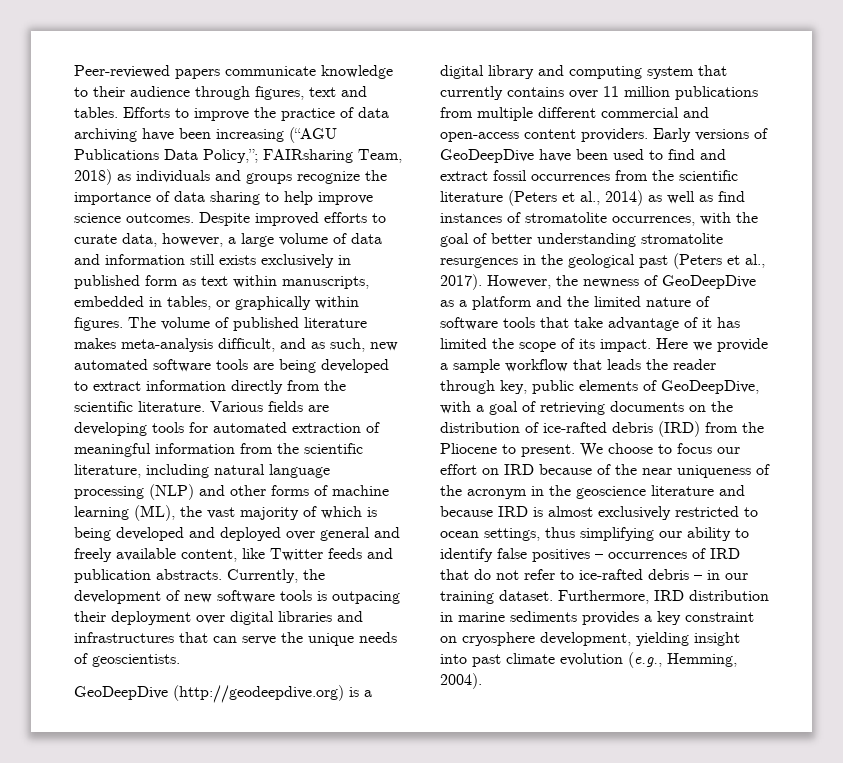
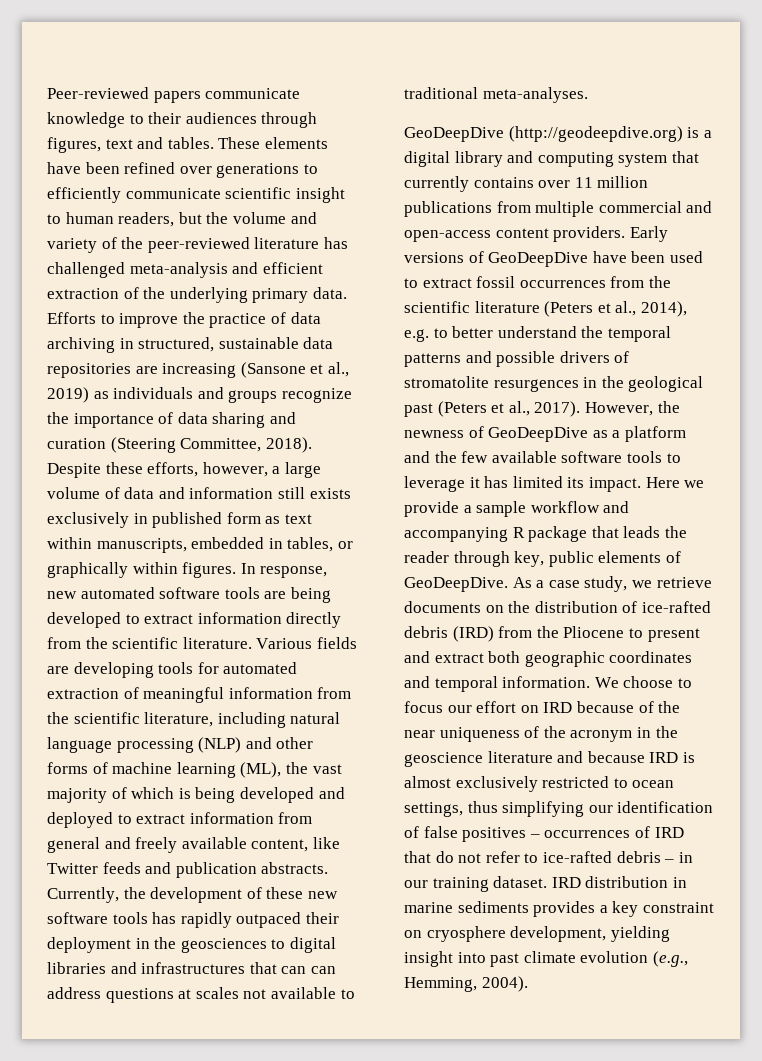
[130,86,190,97] audience -> [185,112,257,124] audiences
(118, 112) none -> [218,137,328,149] [47,162,318,178] [47,187,345,203] [47,212,317,227] [47,237,348,253] [47,262,323,278] [47,287,347,303] These elements have been refined over generations to efficiently communicate scientific insight to human readers, but the volume and variety of the peer-reviewed literature has challenged meta-analysis and efficient extraction of the underlying primary data.
[142,127,337,143] [74,149,402,163] [74,169,112,185] have been increasing (“AGU Publications Data Policy,”; FAIRsharing Team, 2018) -> [119,337,334,352] [47,362,349,378] [47,387,89,403] in structured, sustainable data repositories are increasing (Sansone et al., 2019)
[265,191,373,205] [74,212,386,226] [74,233,157,247] to help improve science outcomes. Despite improved efforts to curate data, -> [269,412,296,424] [47,437,312,453] [47,462,199,478] and curation (Steering Committee, 2018). Despite these efforts,
[128,317,367,331] [74,338,365,352] The volume of published literature makes meta-analysis difficult, and as such, -> [240,563,328,578] In response,
[286,531,315,540] over -> [117,812,313,824] to extract information from
(180, 595) none -> [266,887,304,899] these
[317,591,400,604] [74,611,225,625] is outpacing their deployment over -> [152,912,339,928] [47,937,286,953] has rapidly outpaced their deployment in the geosciences to
[242,632,397,646] [74,653,180,667] serve the unique needs of geoscientists. -> [310,966,336,974] [47,987,355,1003] [404,87,588,103] can address questions at scales not available to traditional meta-analyses.
[538,107,596,118] different -> (595, 209) none
[668,149,726,160] find and -> (418, 283) none
[605,190,745,206] [440,212,758,226] [440,233,636,247] 2014) as well as find instances of stromatolite occurrences, with the goal of better understanding -> [640,301,687,317] [404,326,671,342] [404,351,630,367] 2014), e.g. to better understand the temporal patterns and possible drivers of
[594,296,710,307] [440,317,740,331] [440,338,575,352] limited nature of software tools that take advantage of it has limited the scope of -> [461,451,681,463] [404,476,563,492] few available software tools to leverage it has limited
(568, 365) none -> [603,501,630,513] [404,526,588,542] and accompanying R package
[661,380,759,394] [440,401,605,415] GeoDeepDive, with a goal of retrieving -> [404,576,712,592] GeoDeepDive. As a case study, we retrieve
[521,444,575,457] present. -> [647,628,700,642] [404,651,693,667] [404,676,591,692] present and extract both geographic coordinates and temporal information.
[687,527,749,541] [440,548,493,562] ability to identify -> [617,801,714,813] [404,826,419,838] identification of
[558,590,649,604] Furthermore, -> (548, 882) none

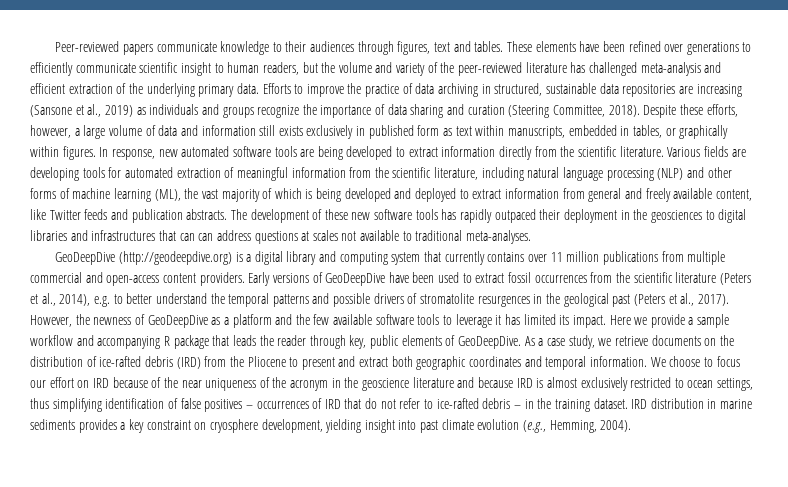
[47,887,146,903] Currently, the -> [230,209,247,220] The
[588,805,613,813] our -> (102, 405) none
[404,880,428,888] our -> [537,398,552,409] the

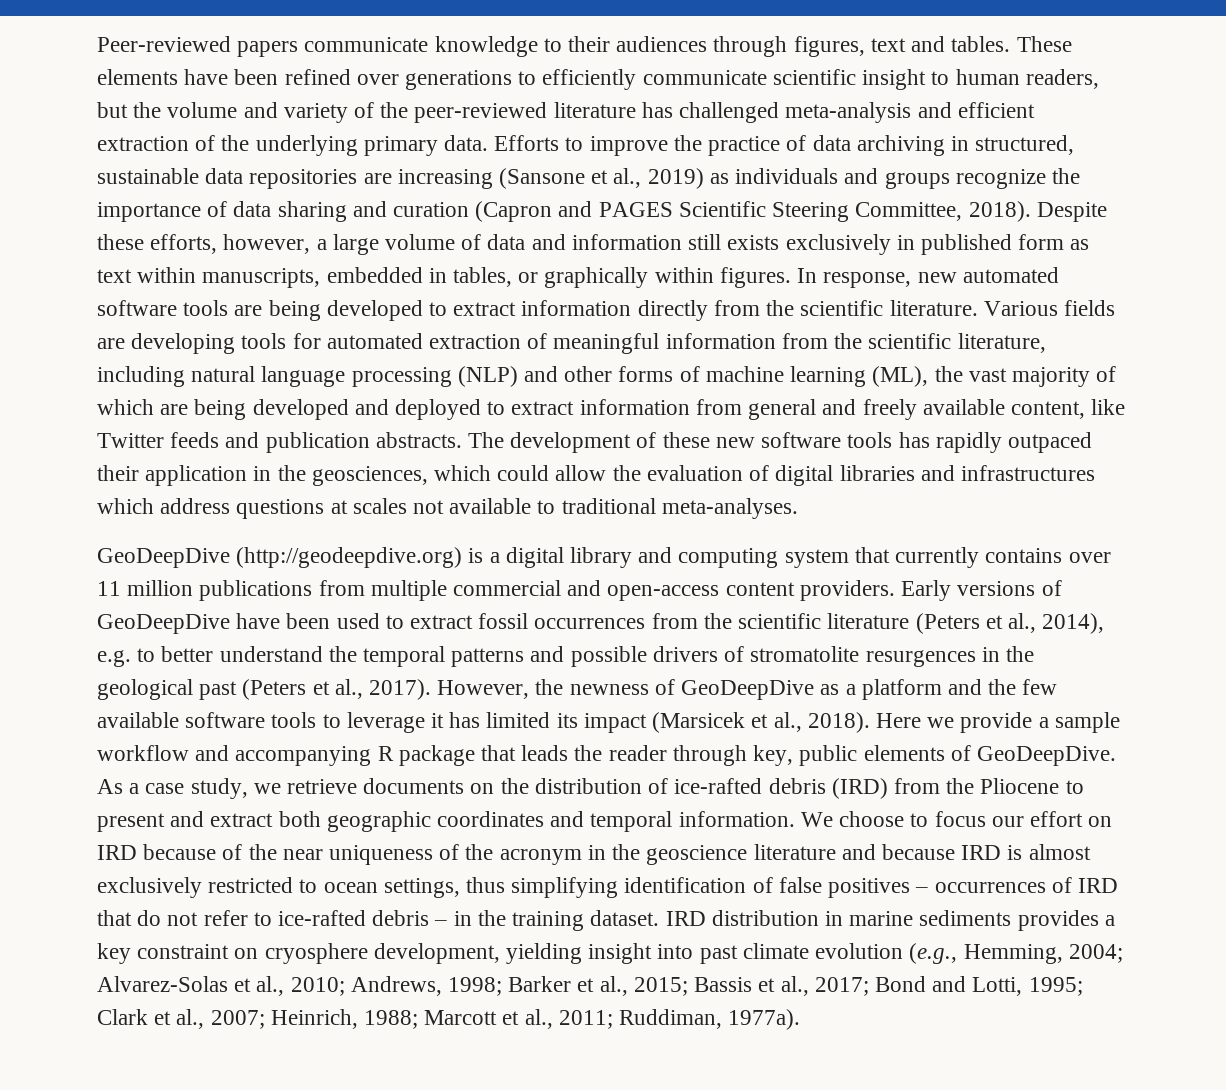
[508,105,550,118] (Steering -> [475,201,850,222] (Capron and PAGES Scientific Steering
[305,189,313,199] is -> [160,404,189,415] are
[563,209,715,223] deployment in the geosciences to -> [145,465,770,486] application in the geosciences, which could allow the evaluation of
[158,230,214,241] that can can -> [97,498,154,514] which
[572,315,606,328] impact. -> [583,712,870,733] impact (Marsicek et al., 2018).
[600,420,632,432] 2004). -> [1068,944,1123,963] [97,976,1083,996] [97,1009,801,1030] 2004; Alvarez-Solas et al., 2010; Andrews, 1998; Barker et al., 2015; Bassis et al., 2017; Bond and Lotti, 1995; Clark et al., 2007; Heinrich, 1988; Marcott et al., 2011; Ruddiman, 1977a).

